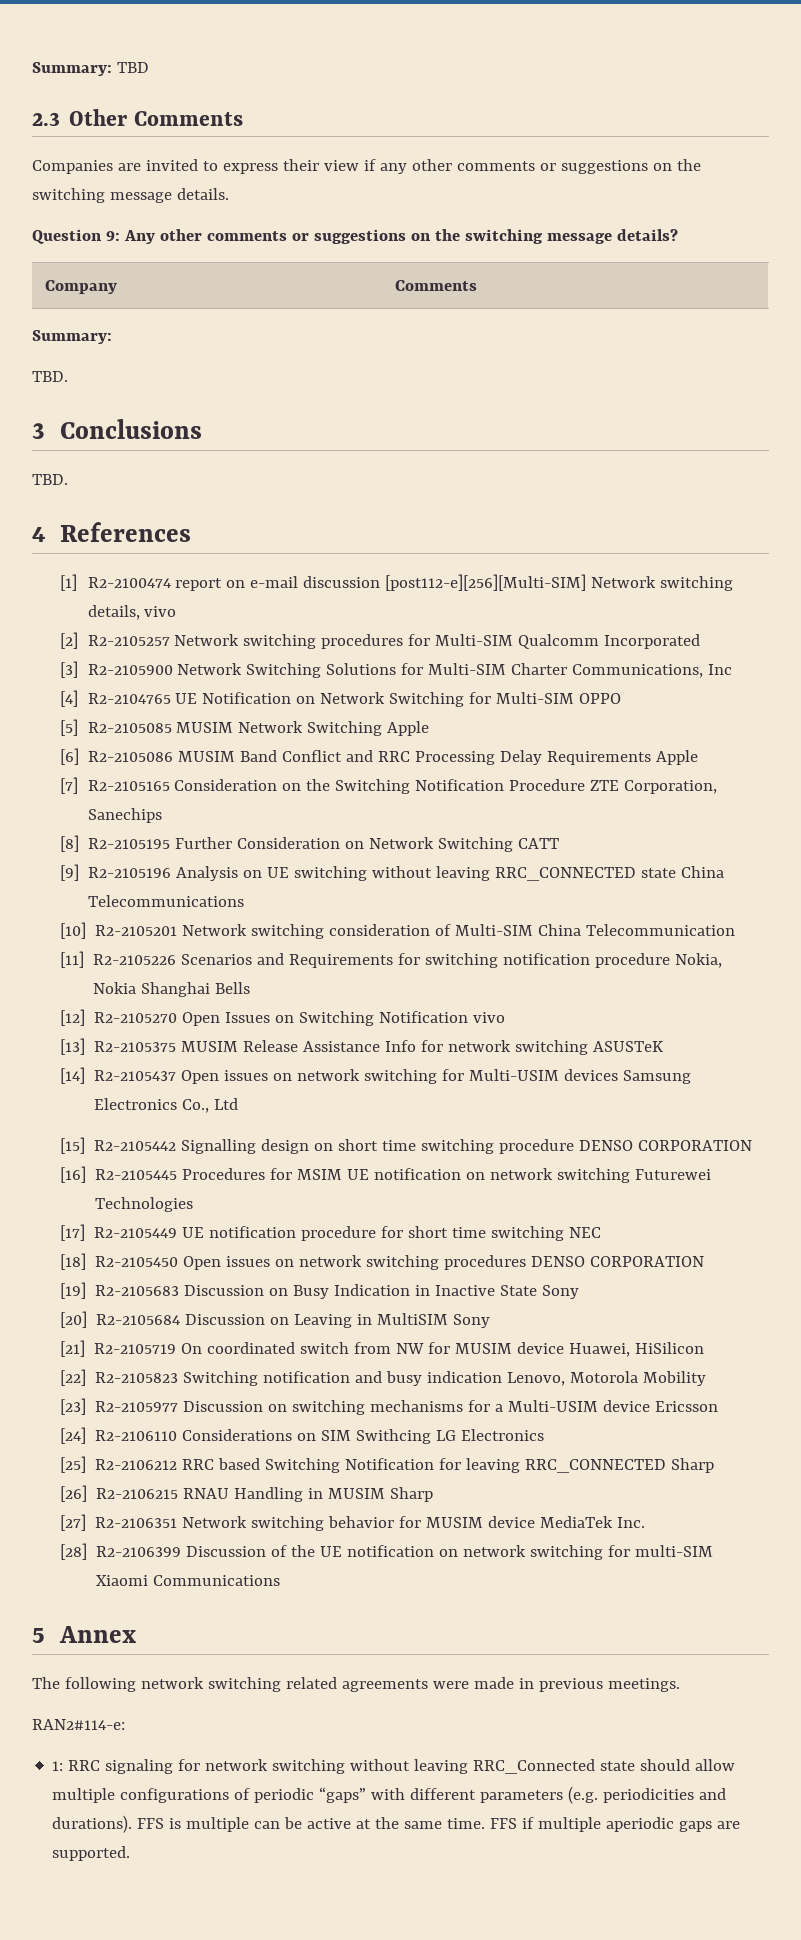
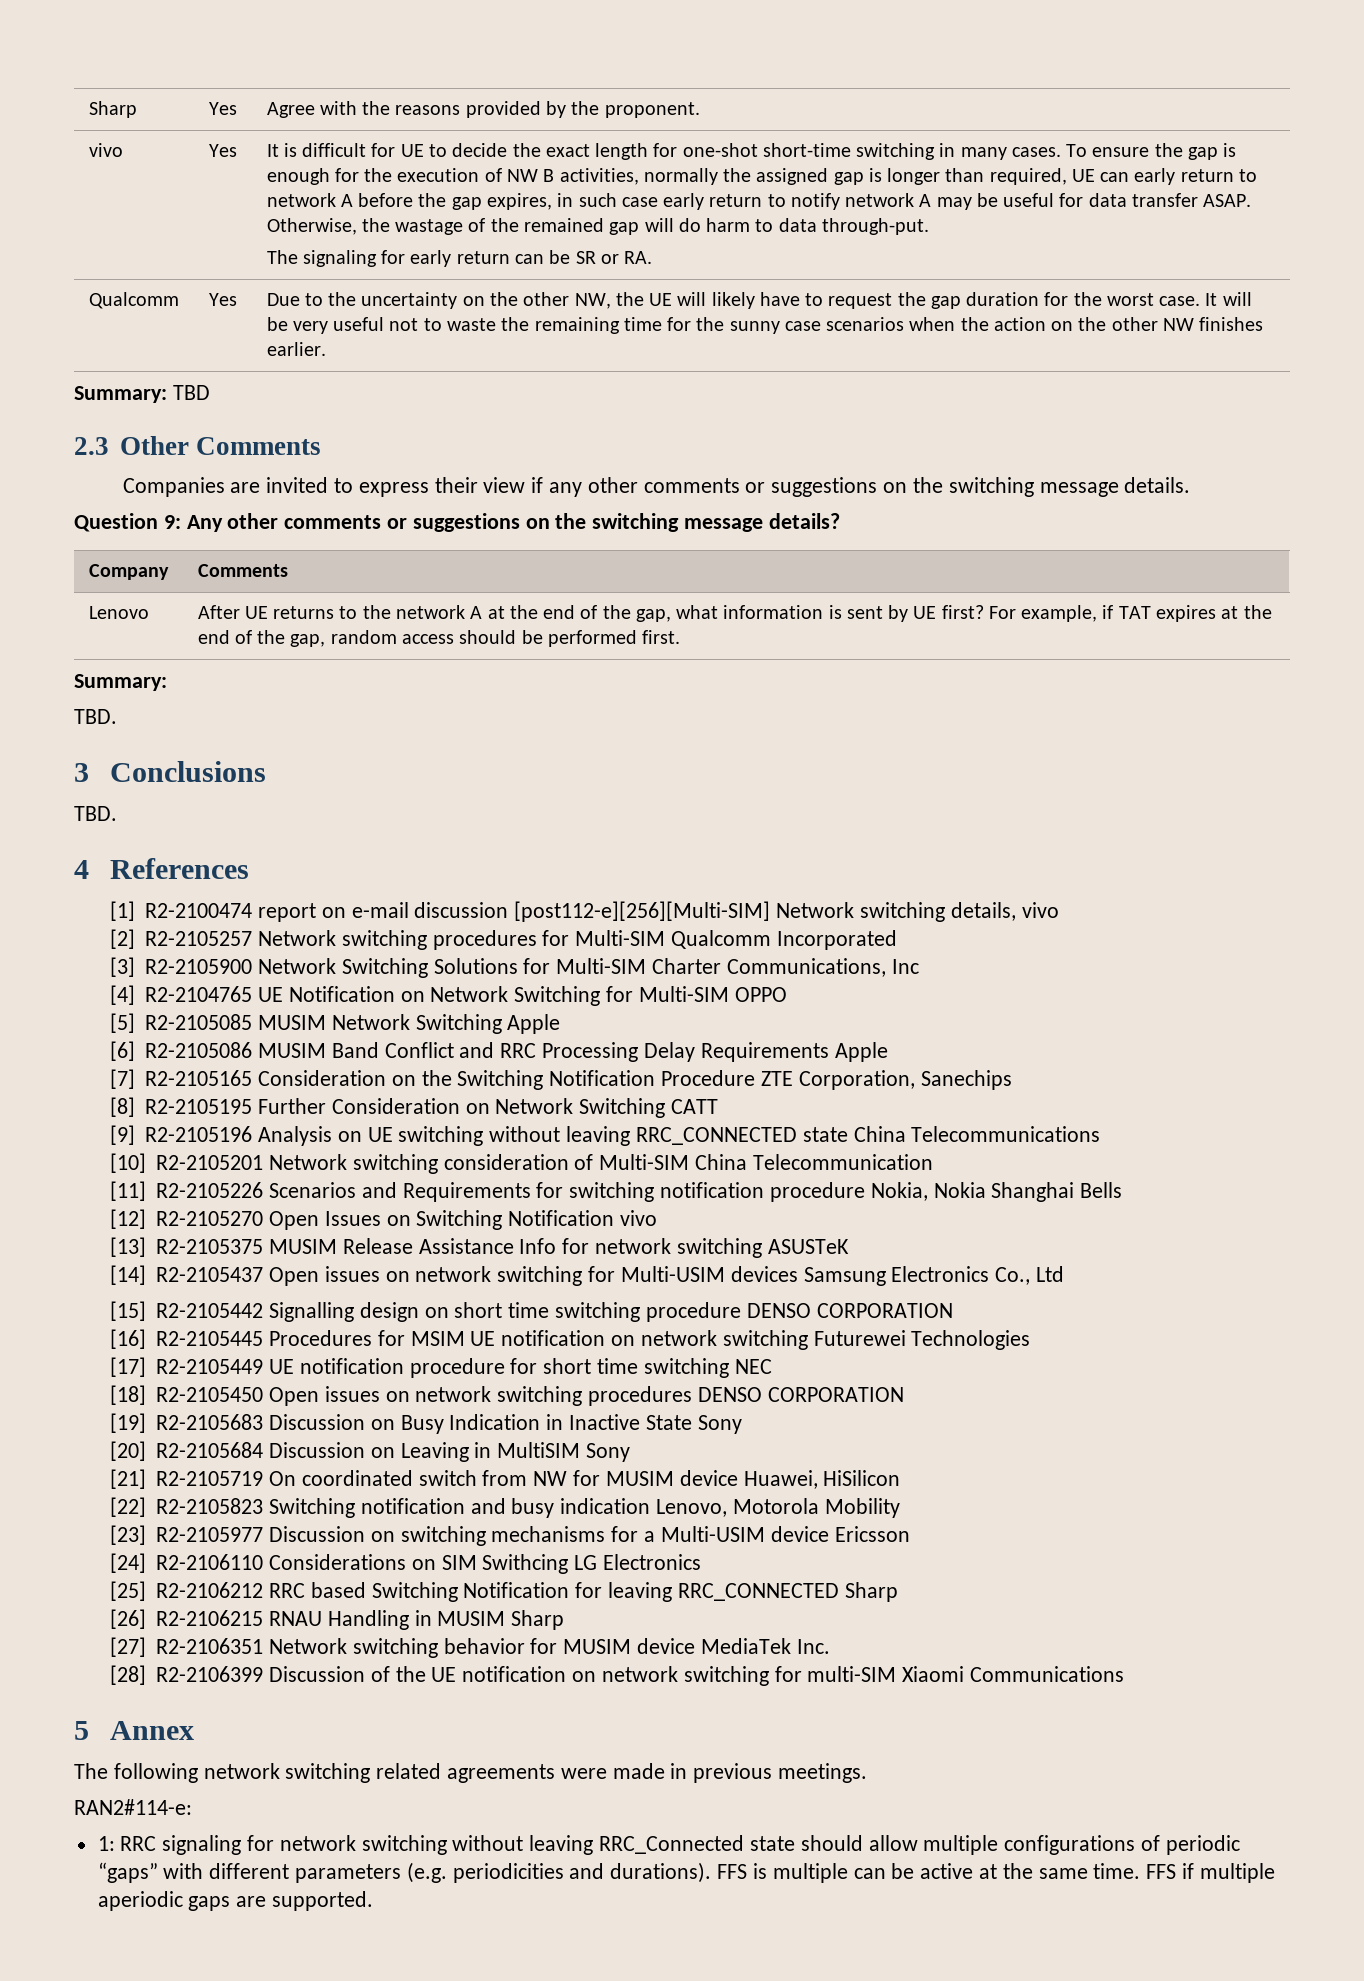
(32, 69) none -> [88,101,137,118] [208,102,237,115] [266,101,700,118] [88,143,123,157] [208,144,237,157] [266,143,1237,160] [266,168,1257,185] [266,193,1252,210] [266,218,929,235] [266,250,653,267] [88,292,179,309] [208,293,237,306] [266,292,1252,309] [266,317,1264,334] [266,342,326,356] Sharp | Yes | Agree with the reasons provided by the proponent. // vivo | Yes | It is difficult for UE to decide the exact length for one-shot short-time switching in many cases. To ensure the gap is enough for the execution of NW B activities, normally the assigned gap is longer than required, UE can early return to network A before the gap expires, in such case early return to notify network A may be useful for data transfer ASAP. Otherwise, the wastage of the remained gap will do harm to data through-put. // The signaling for early return can be SR or RA. // Qualcomm | Yes | Due to the uncertainty on the other NW, the UE will likely have to request the gap duration for the worst case. It will be very useful not to waste the remaining time for the sunny case scenarios when the action on the other NW finishes earlier. //
(478, 285) none -> [88,606,149,619] [197,605,1272,622] [197,630,681,647] // Lenovo | After UE returns to the network A at the end of the gap, what information is sent by UE first? For example, if TAT expires at the end of the gap, random access should be performed first.

